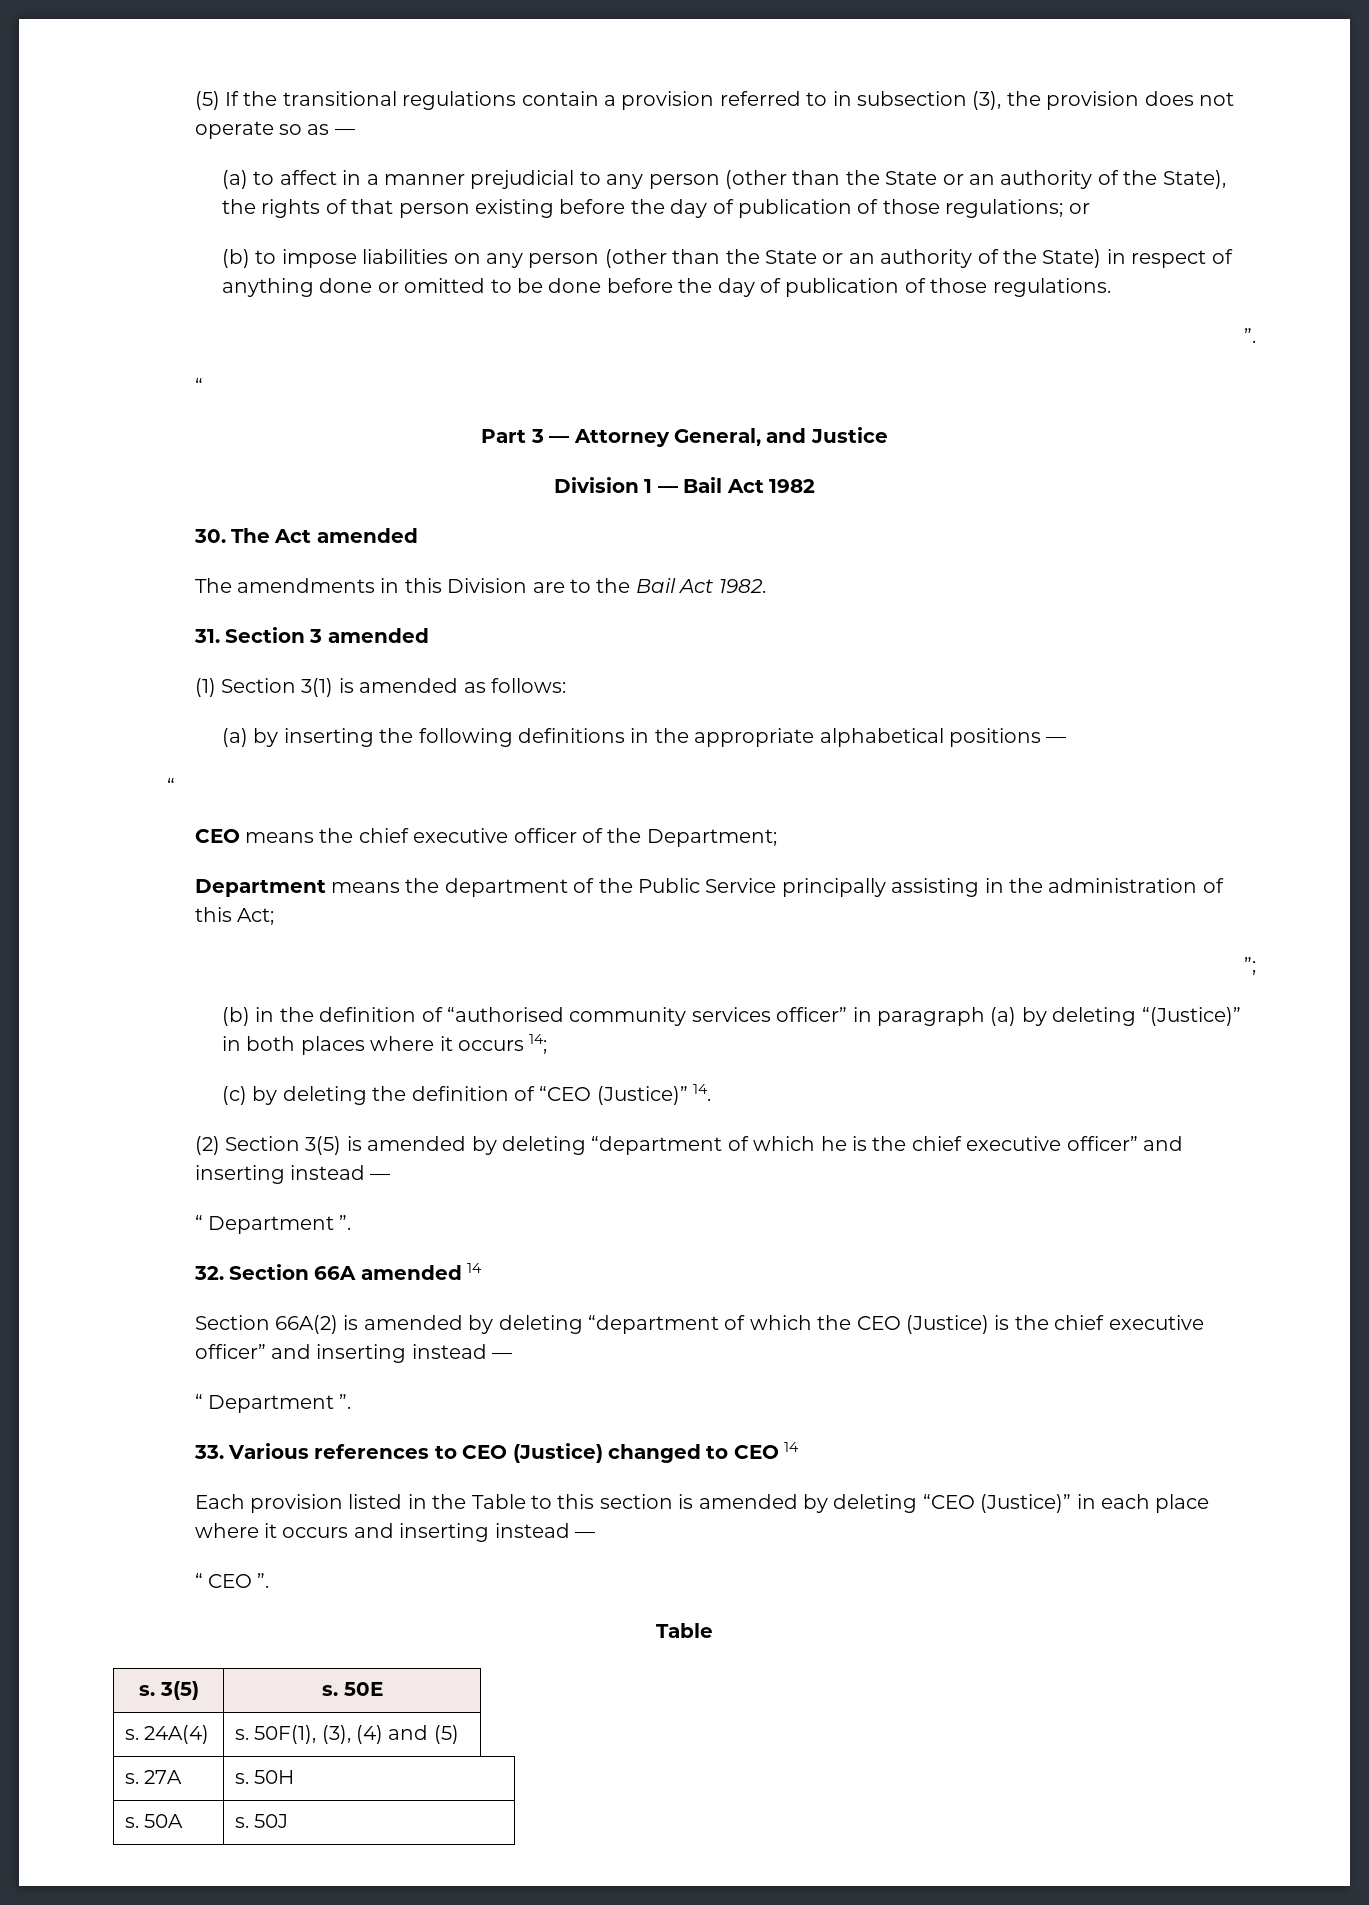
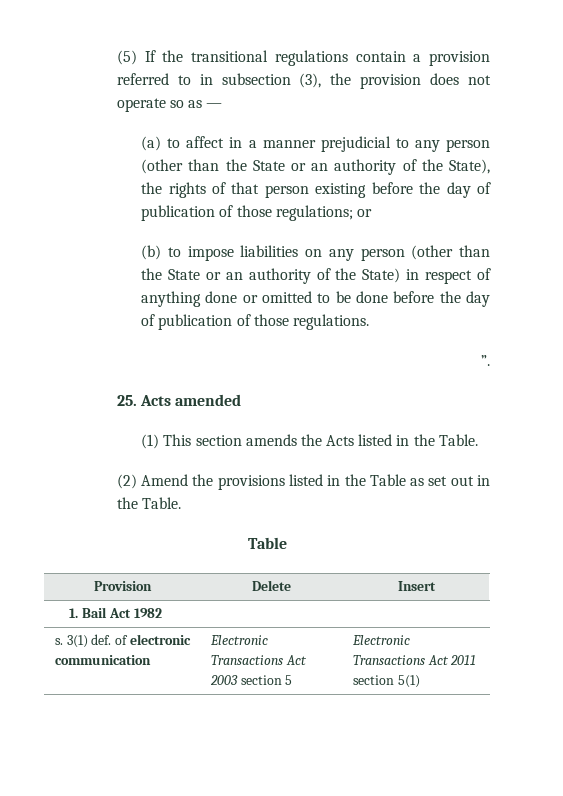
[194,378,203,393] [481,427,888,447] [554,477,815,493] [193,528,418,543] [194,578,766,593] [193,627,429,643] [194,678,567,697] [221,728,1067,747] [167,778,176,793] [194,828,777,847] [194,878,1224,897] [194,907,275,925] [1244,957,1256,975] [221,1007,1241,1026] [221,1034,548,1055] [221,1084,712,1105] [194,1136,1184,1155] [194,1165,391,1184] [194,1215,352,1234] [193,1263,483,1280] [194,1315,1204,1334] [194,1344,513,1363] [194,1394,352,1413] [193,1442,800,1463] [194,1494,1210,1513] [194,1523,596,1542] [194,1573,270,1588] [656,1623,713,1638] [138,1681,199,1700] [321,1682,383,1696] [124,1725,210,1744] [234,1725,459,1744] [124,1770,183,1784] [234,1770,295,1784] [124,1814,184,1828] [234,1814,289,1828] “ // Part 3 — Attorney General, and Justice // Division 1 — Bail Act 1982 // 30. The Act amended // The amendments in this Division are to the Bail Act 1982. // 31. Section 3 amended // (1) Section 3(1) is amended as follows: // (a) by inserting the following definitions in the appropriate alphabetical positions — // “ // CEO means the chief executive officer of the Department; // Department means the department of the Public Service principally assisting in the administration of this Act; // ”; // (b) in the definition of “authorised community services officer” in paragraph (a) by deleting “(Justice)” in both places where it occurs 14; // (c) by deleting the definition of “CEO (Justice)” 14. // (2) Section 3(5) is amended by deleting “department of which he is the chief executive officer” and inserting instead — // “ Department ”. // 32. Section 66A amended 14 // Section 66A(2) is amended by deleting “department of which the CEO (Justice) is the chief executive officer” and inserting instead — // “ Department ”. // 33. Various references to CEO (Justice) changed to CEO 14 // Each provision listed in the Table to this section is amended by deleting “CEO (Justice)” in each place where it occurs and inserting instead — // “ CEO ”. // Table // s. 3(5) | s. 50E // s. 24A(4) | s. 50F(1), (3), (4) and (5) // s. 27A | s. 50H // s. 50A | s. 50J -> [116,394,242,406] [141,434,478,449] [116,474,491,490] [116,497,182,509] [247,537,287,549] [94,581,152,591] [252,580,291,591] [397,581,436,591] [69,607,162,618] [54,634,192,648] [54,655,151,665] [209,635,268,645] [210,655,307,665] [209,675,293,685] [351,635,410,645] [352,655,477,665] [352,675,420,688] 25. Acts amended // (1) This section amends the Acts listed in the Table. // (2) Amend the provisions listed in the Table as set out in the Table. // Table // Provision | Delete | Insert // 1. Bail Act 1982 // s. 3(1) def. of electronic communication | Electronic Transactions Act 2003 section 5 | Electronic Transactions Act 2011 section 5(1)

